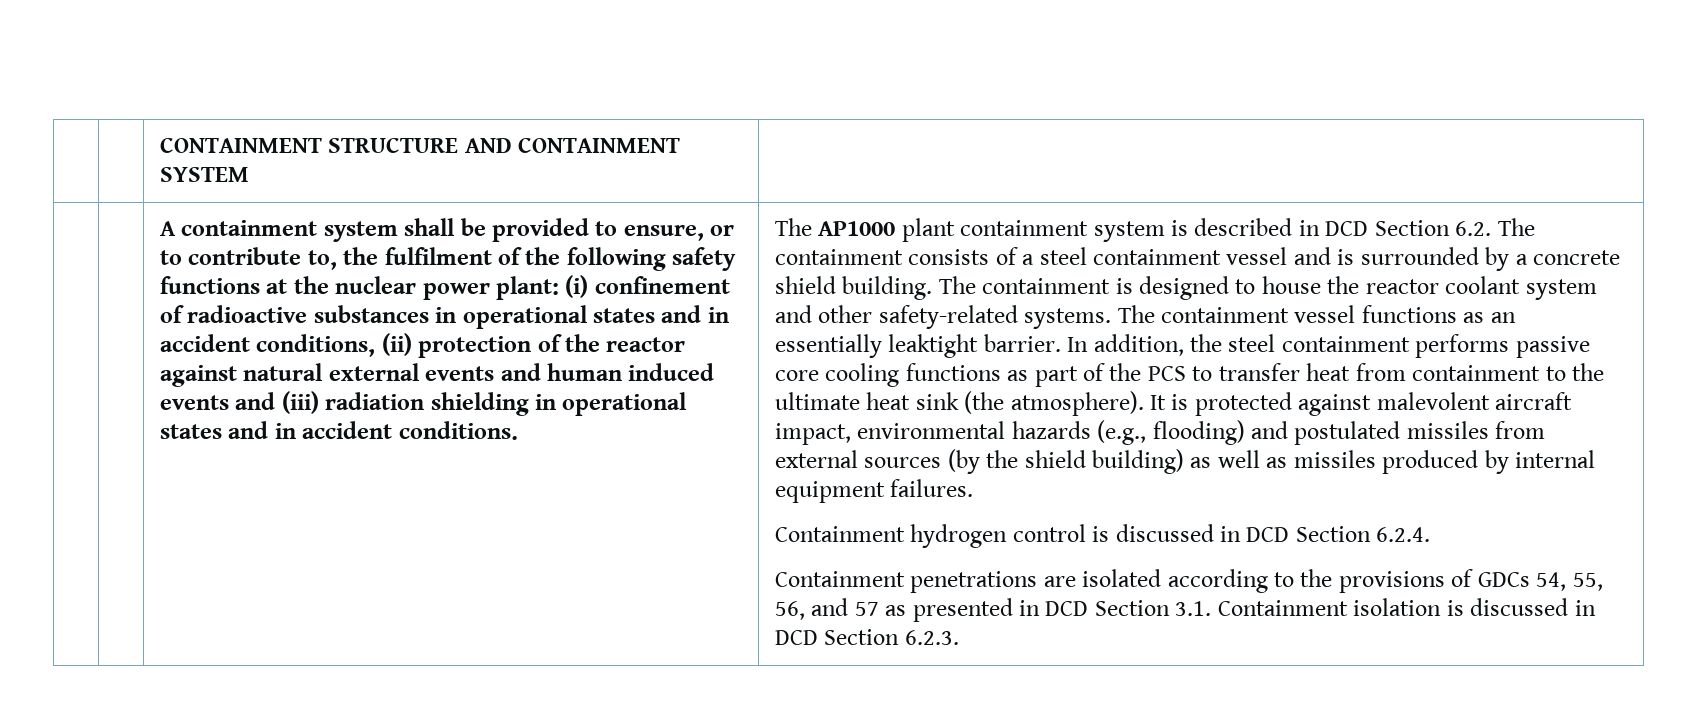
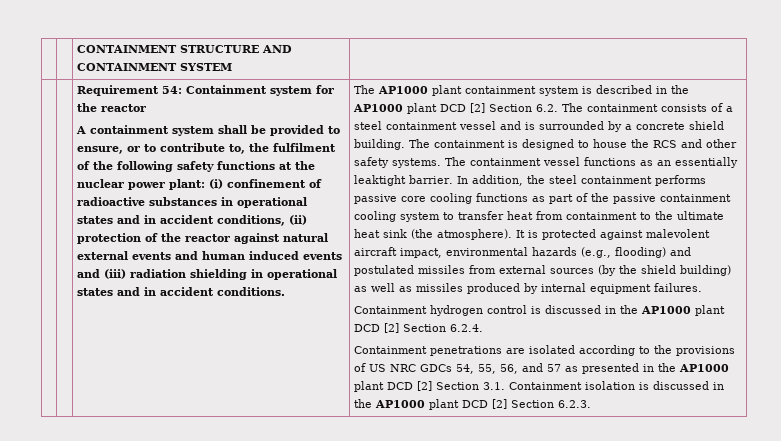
(249, 174) none -> [77,85,335,96] [77,103,147,112] Requirement 54: Containment system for the reactor //
[1325,221,1369,236] DCD -> [671,85,690,94] [353,103,486,114] the AP1000 plant DCD [2]
[1365,276,1597,300] reactor coolant system -> [653,140,678,148] RCS
[878,305,1018,329] safety-related -> [354,157,390,168] safety
[1147,366,1186,381] PCS -> [613,194,732,204] [354,211,441,222] passive containment cooling system
[1246,527,1290,542] DCD -> [620,305,726,316] [354,323,400,333] the AP1000 plant DCD [2]
(1474, 578) none -> [369,364,417,372] US NRC
[1045,601,1089,616] DCD -> [658,363,730,372] [354,381,433,392] the AP1000 plant DCD [2]
[774,630,818,645] DCD -> [354,399,508,410] the AP1000 plant DCD [2]

